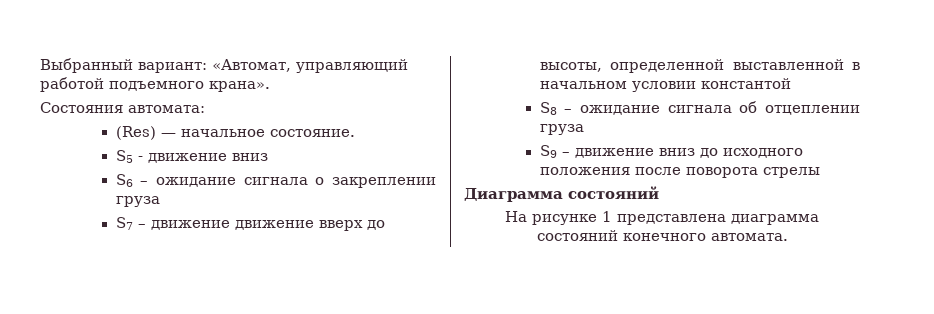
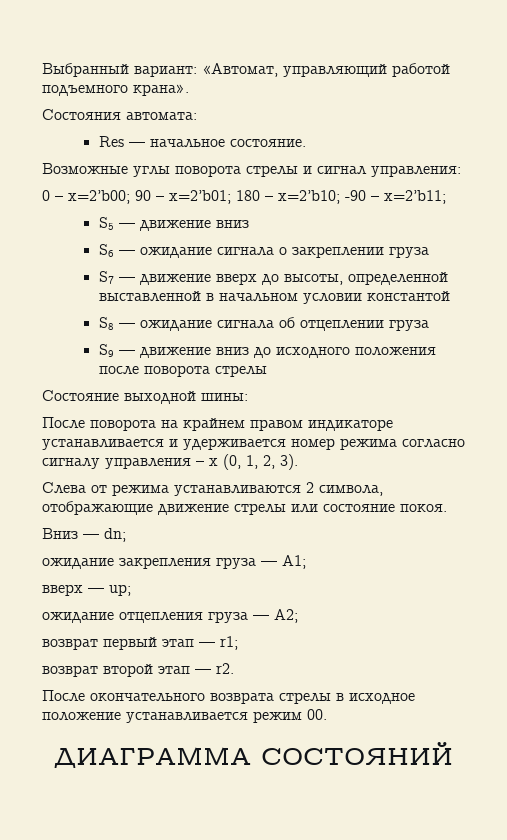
[115,126,156,140] (Res) -> [98,136,124,147] Res
(355, 133) none -> [42,163,461,177] [42,190,446,204] // Возможные углы поворота стрелы и сигнал управления: // 0 – x=2’b00; 90 – x=2’b01; 180 – x=2’b10; -90 – x=2’b11;
[137,156,143,161] - -> [118,223,135,228] —
[140,181,149,185] – -> [118,250,135,255] —
[137,220,230,230] – движение -> [118,277,135,282] —
[564,109,573,113] – -> [118,323,135,328] —
[561,152,570,156] – -> [118,350,135,355] —
[464,186,659,202] [505,211,819,225] [536,230,788,241] Диаграмма состояний // На рисунке 1 представлена диаграмма состояний конечного автомата. -> [42,390,248,404] [42,417,393,431] [42,438,465,450] [42,454,298,470] [42,482,383,496] [42,501,447,515] [42,528,126,542] [42,555,306,569] [42,584,131,596] [42,609,298,623] [42,636,238,650] [42,663,234,677] [42,690,415,704] [42,709,327,723] [54,742,453,768] Состояние выходной шины: // После поворота на крайнем правом индикаторе устанавливается и удерживается номер режима согласно сигналу управления – х (0, 1, 2, 3). // Слева от режима устанавливаются 2 символа, отображающие движение стрелы или состояние покоя. // Вниз — dn; // ожидание закрепления груза — A1; // вверх — up; // ожидание отцепления груза — A2; // возврат первый этап — r1; // возврат второй этап — r2. // После окончательного возврата стрелы в исходное положение устанавливается режим 00. // ДИАГРАММА СОСТОЯНИЙ

